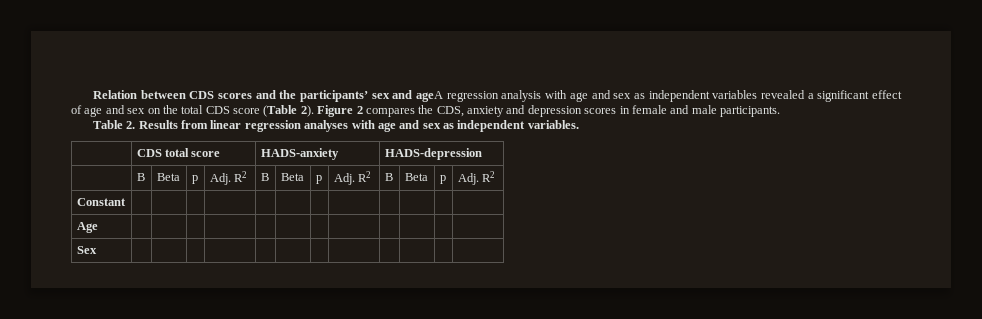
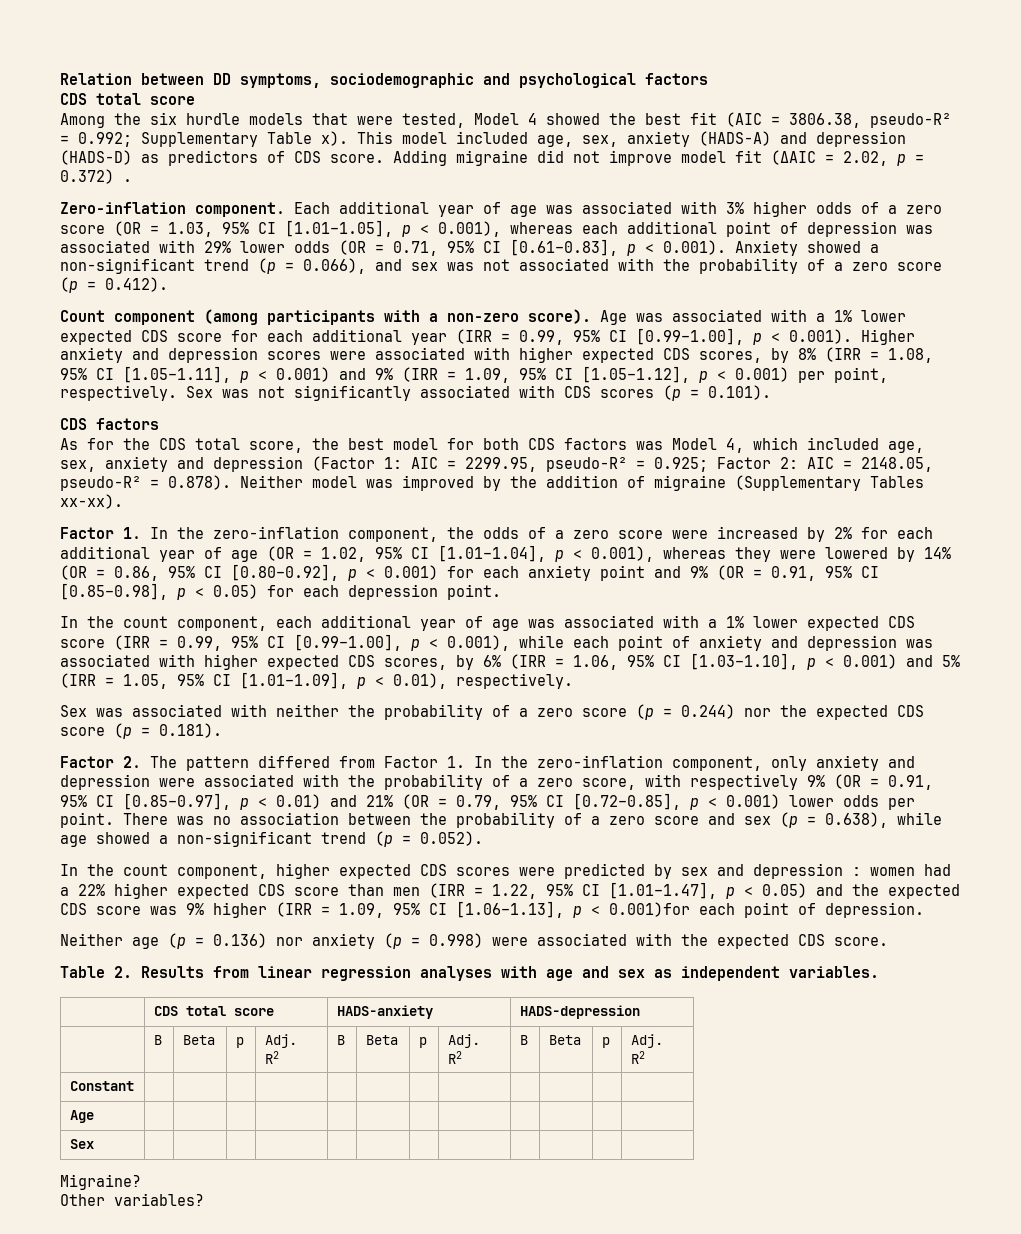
[189,90,902,102] [71,105,780,117] CDS scores and the participants’ sex and ageA regression analysis with age and sex as independent variables revealed a significant effect of age and sex on the total CDS score (Table 2). Figure 2 compares the CDS, anxiety and depression scores in female and male participants. -> [213,73,708,88] [60,93,195,105] [60,112,951,128] [60,131,906,147] [60,150,924,166] [60,169,132,184] [60,201,942,217] [60,220,933,237] [60,239,879,256] [60,258,942,274] [60,277,168,293] [60,309,906,325] [60,328,915,345] [60,347,933,363] [60,366,888,383] [60,385,771,401] [60,418,159,430] [60,437,924,453] [60,456,933,472] [60,475,924,491] [60,494,123,509] [60,526,933,542] [60,545,951,562] [60,564,879,581] [60,583,501,600] [60,615,915,631] [60,634,933,651] [60,653,960,670] [60,672,573,689] [60,704,924,720] [60,723,222,739] [60,755,915,771] [60,774,933,790] [60,793,915,810] [60,812,942,828] [60,831,483,847] [60,863,951,879] [60,882,960,899] [60,901,924,918] [60,933,888,949] DD symptoms, sociodemographic and psychological factors // CDS total score // Among the six hurdle models that were tested, Model 4 showed the best fit (AIC = 3806.38, pseudo-R² = 0.992; Supplementary Table x). This model included age, sex, anxiety (HADS-A) and depression (HADS-D) as predictors of CDS score. Adding migraine did not improve model fit (∆AIC = 2.02, p = 0.372) . // Zero-inflation component. Each additional year of age was associated with 3% higher odds of a zero score (OR = 1.03, 95% CI [1.01–1.05], p < 0.001), whereas each additional point of depression was associated with 29% lower odds (OR = 0.71, 95% CI [0.61–0.83], p < 0.001). Anxiety showed a non-significant trend (p = 0.066), and sex was not associated with the probability of a zero score (p = 0.412). // Count component (among participants with a non-zero score). Age was associated with a 1% lower expected CDS score for each additional year (IRR = 0.99, 95% CI [0.99–1.00], p < 0.001). Higher anxiety and depression scores were associated with higher expected CDS scores, by 8% (IRR = 1.08, 95% CI [1.05–1.11], p < 0.001) and 9% (IRR = 1.09, 95% CI [1.05–1.12], p < 0.001) per point, respectively. Sex was not significantly associated with CDS scores (p = 0.101). // CDS factors // As for the CDS total score, the best model for both CDS factors was Model 4, which included age, sex, anxiety and depression (Factor 1: AIC = 2299.95, pseudo-R² = 0.925; Factor 2: AIC = 2148.05, pseudo-R² = 0.878). Neither model was improved by the addition of migraine (Supplementary Tables xx-xx). // Factor 1. In the zero-inflation component, the odds of a zero score were increased by 2% for each additional year of age (OR = 1.02, 95% CI [1.01–1.04], p < 0.001), whereas they were lowered by 14% (OR = 0.86, 95% CI [0.80–0.92], p < 0.001) for each anxiety point and 9% (OR = 0.91, 95% CI [0.85–0.98], p < 0.05) for each depression point. // In the count component, each additional year of age was associated with a 1% lower expected CDS score (IRR = 0.99, 95% CI [0.99–1.00], p < 0.001), while each point of anxiety and depression was associated with higher expected CDS scores, by 6% (IRR = 1.06, 95% CI [1.03–1.10], p < 0.001) and 5% (IRR = 1.05, 95% CI [1.01–1.09], p < 0.01), respectively. // Sex was associated with neither the probability of a zero score (p = 0.244) nor the expected CDS score (p = 0.181). // Factor 2. The pattern differed from Factor 1. In the zero-inflation component, only anxiety and depression were associated with the probability of a zero score, with respectively 9% (OR = 0.91, 95% CI [0.85–0.97], p < 0.01) and 21% (OR = 0.79, 95% CI [0.72–0.85], p < 0.001) lower odds per point. There was no association between the probability of a zero score and sex (p = 0.638), while age showed a non-significant trend (p = 0.052). // In the count component, higher expected CDS scores were predicted by sex and depression : women had a 22% higher expected CDS score than men (IRR = 1.22, 95% CI [1.01–1.47], p < 0.05) and the expected CDS score was 9% higher (IRR = 1.09, 95% CI [1.06–1.13], p < 0.001)for each point of depression. // Neither age (p = 0.136) nor anxiety (p = 0.998) were associated with the expected CDS score.
(97, 250) none -> [60,1174,141,1190] [60,1193,204,1206] // Migraine? // Other variables?

